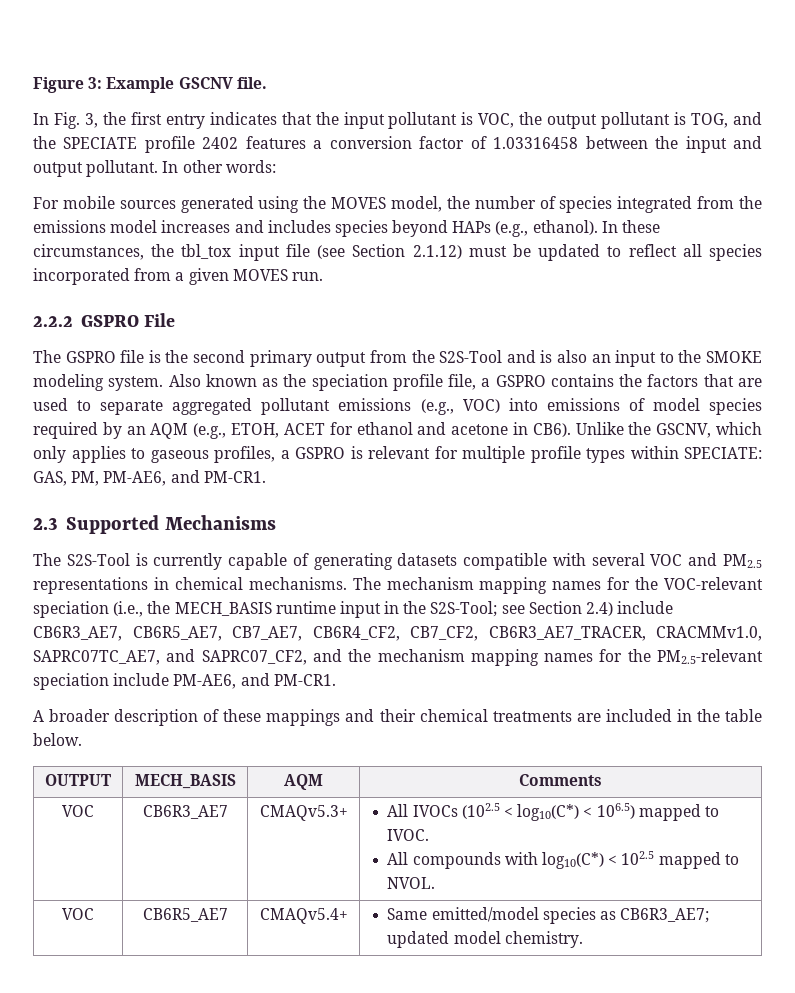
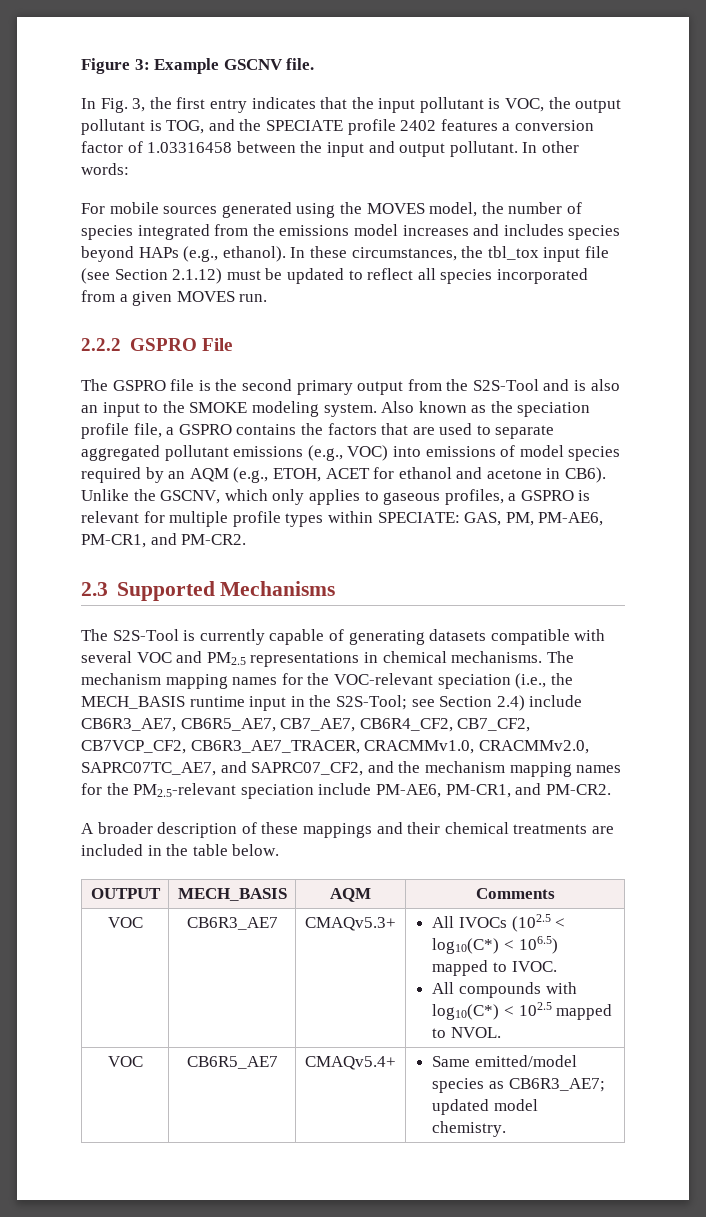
[170,470,266,483] and PM-CR1. -> [81,533,247,548] PM-CR1, and PM-CR2.
(478, 633) none -> [81,740,186,754] CB7VCP_CF2,
(762, 633) none -> [478,740,589,754] CRACMMv2.0,
[240,673,336,686] and PM-CR1. -> [445,783,611,798] PM-CR1, and PM-CR2.

